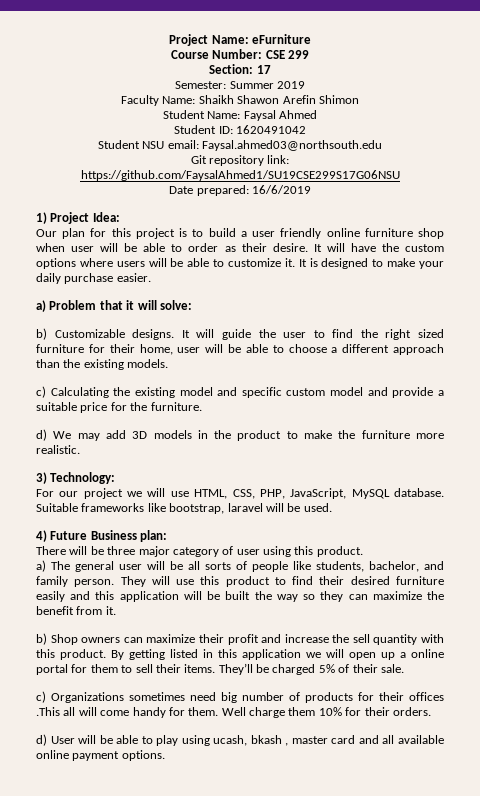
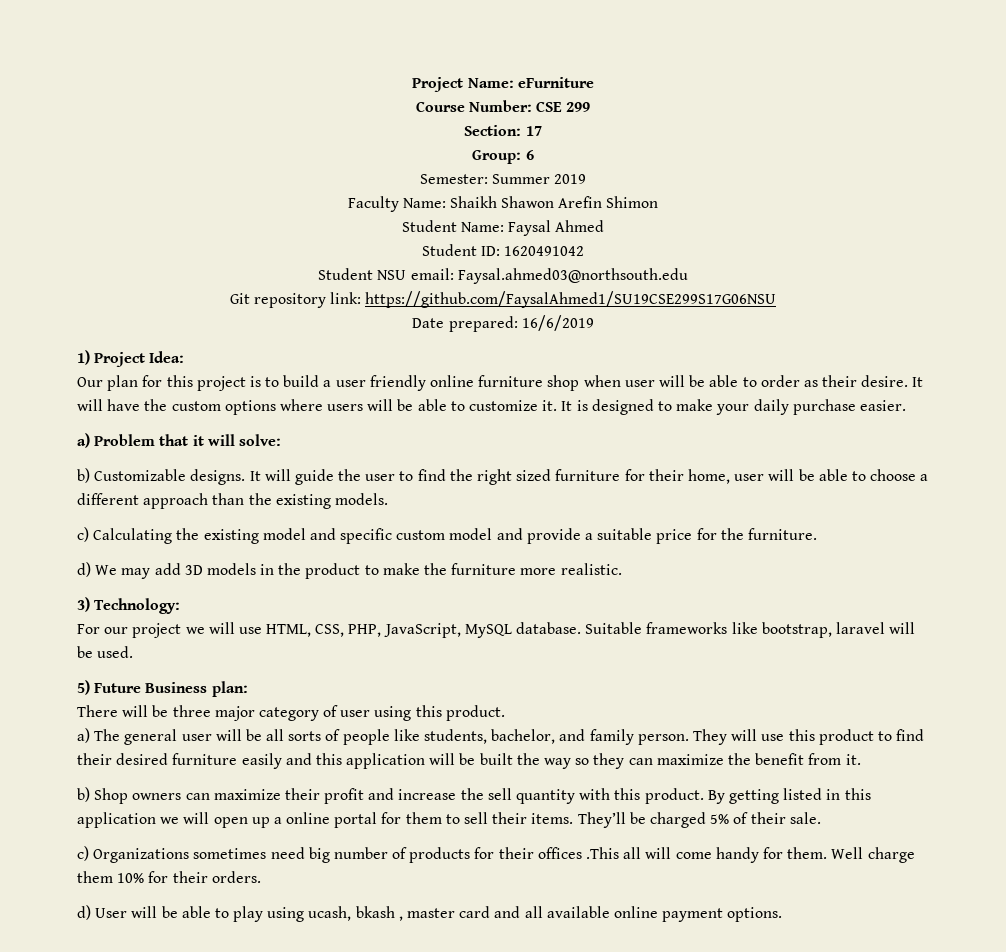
(271, 69) none -> [472,150,534,164] // Group: 6
[36,530,47,542] 4) -> [77,680,90,695] 5)

